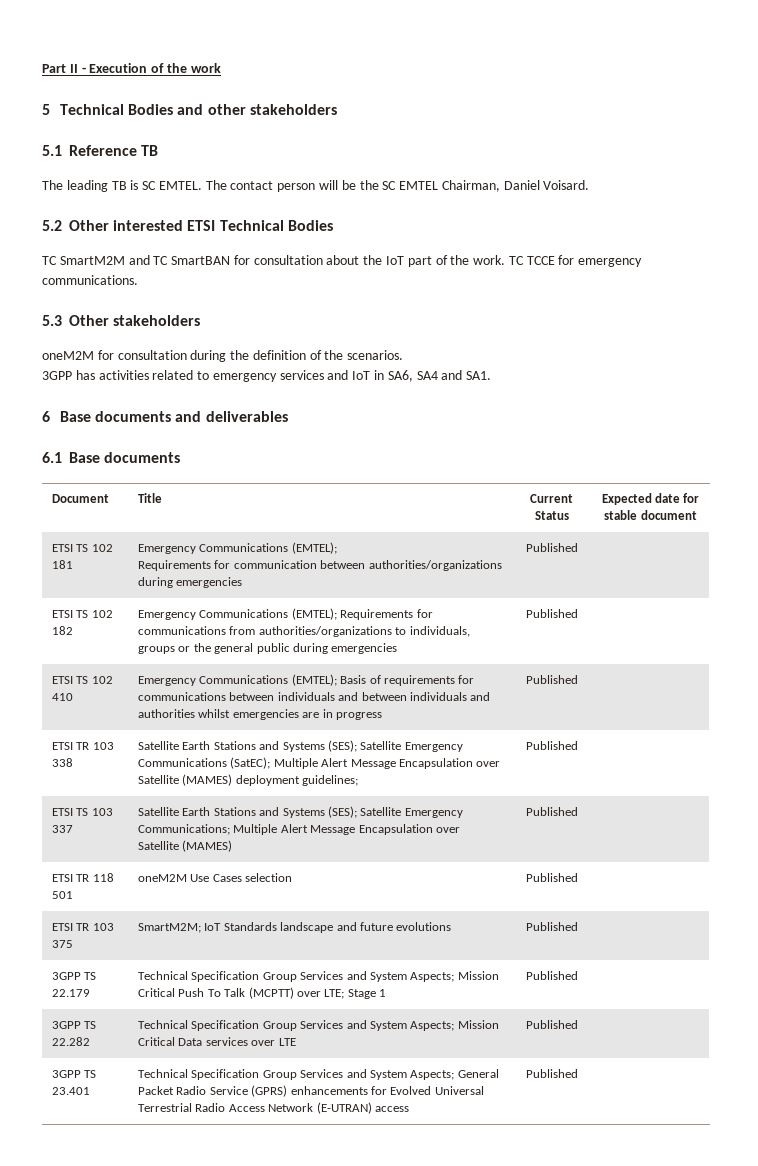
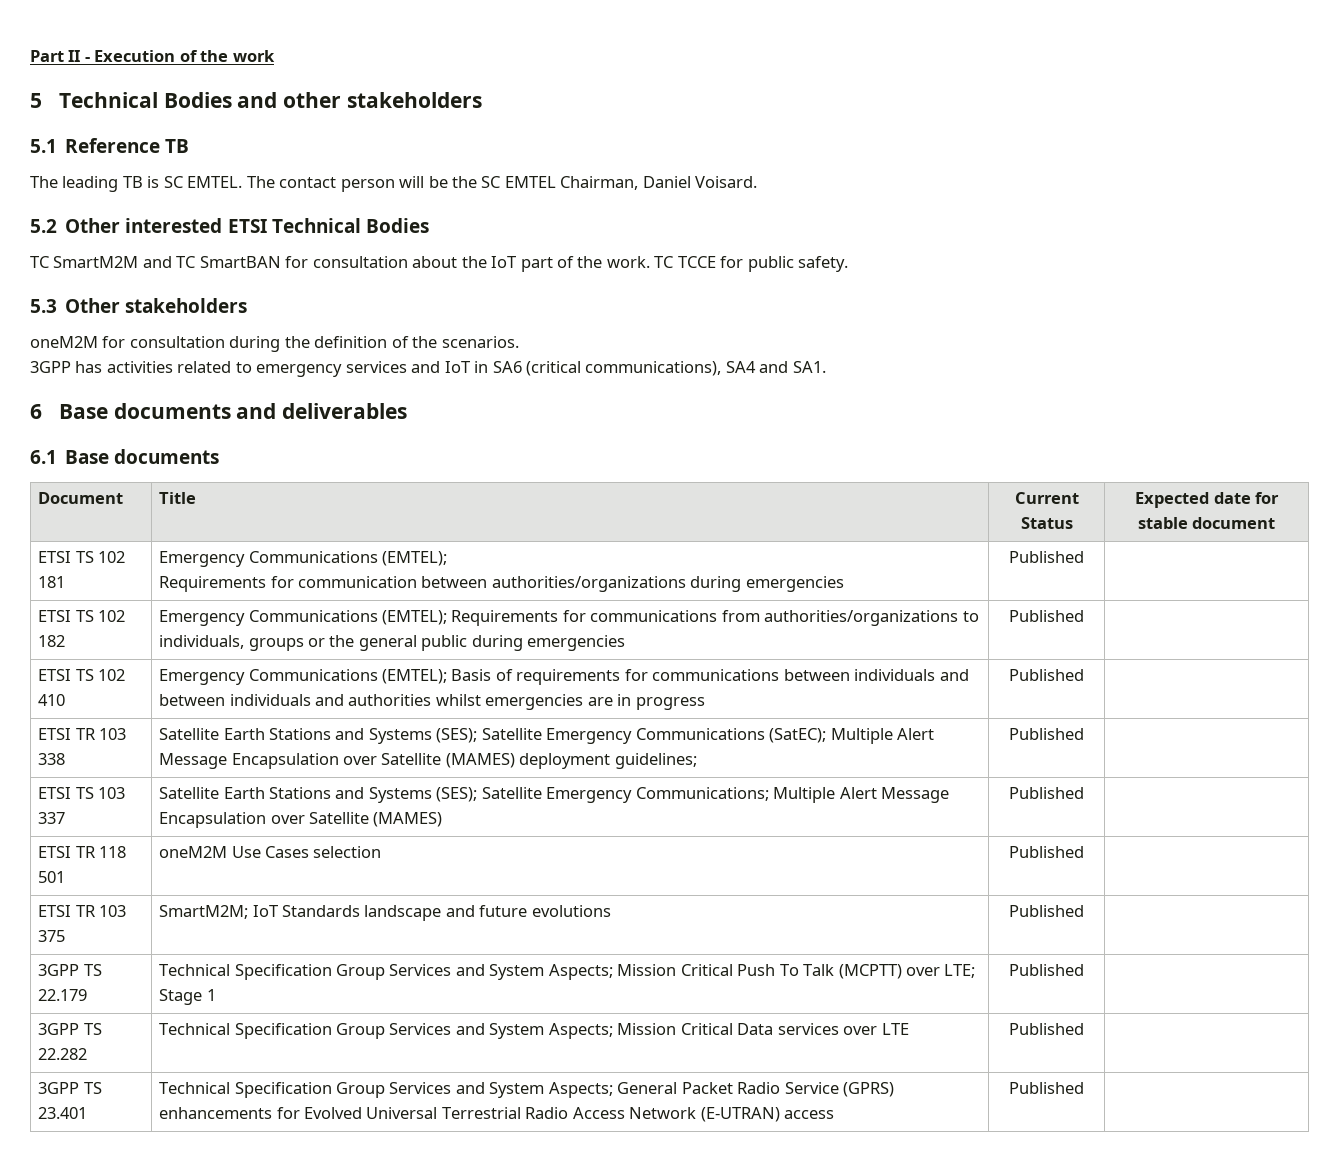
[578,258,643,267] [42,275,138,285] emergency communications. -> [747,256,849,272] public safety.
[387,370,413,382] SA6, -> [492,361,722,376] SA6 (critical communications),

